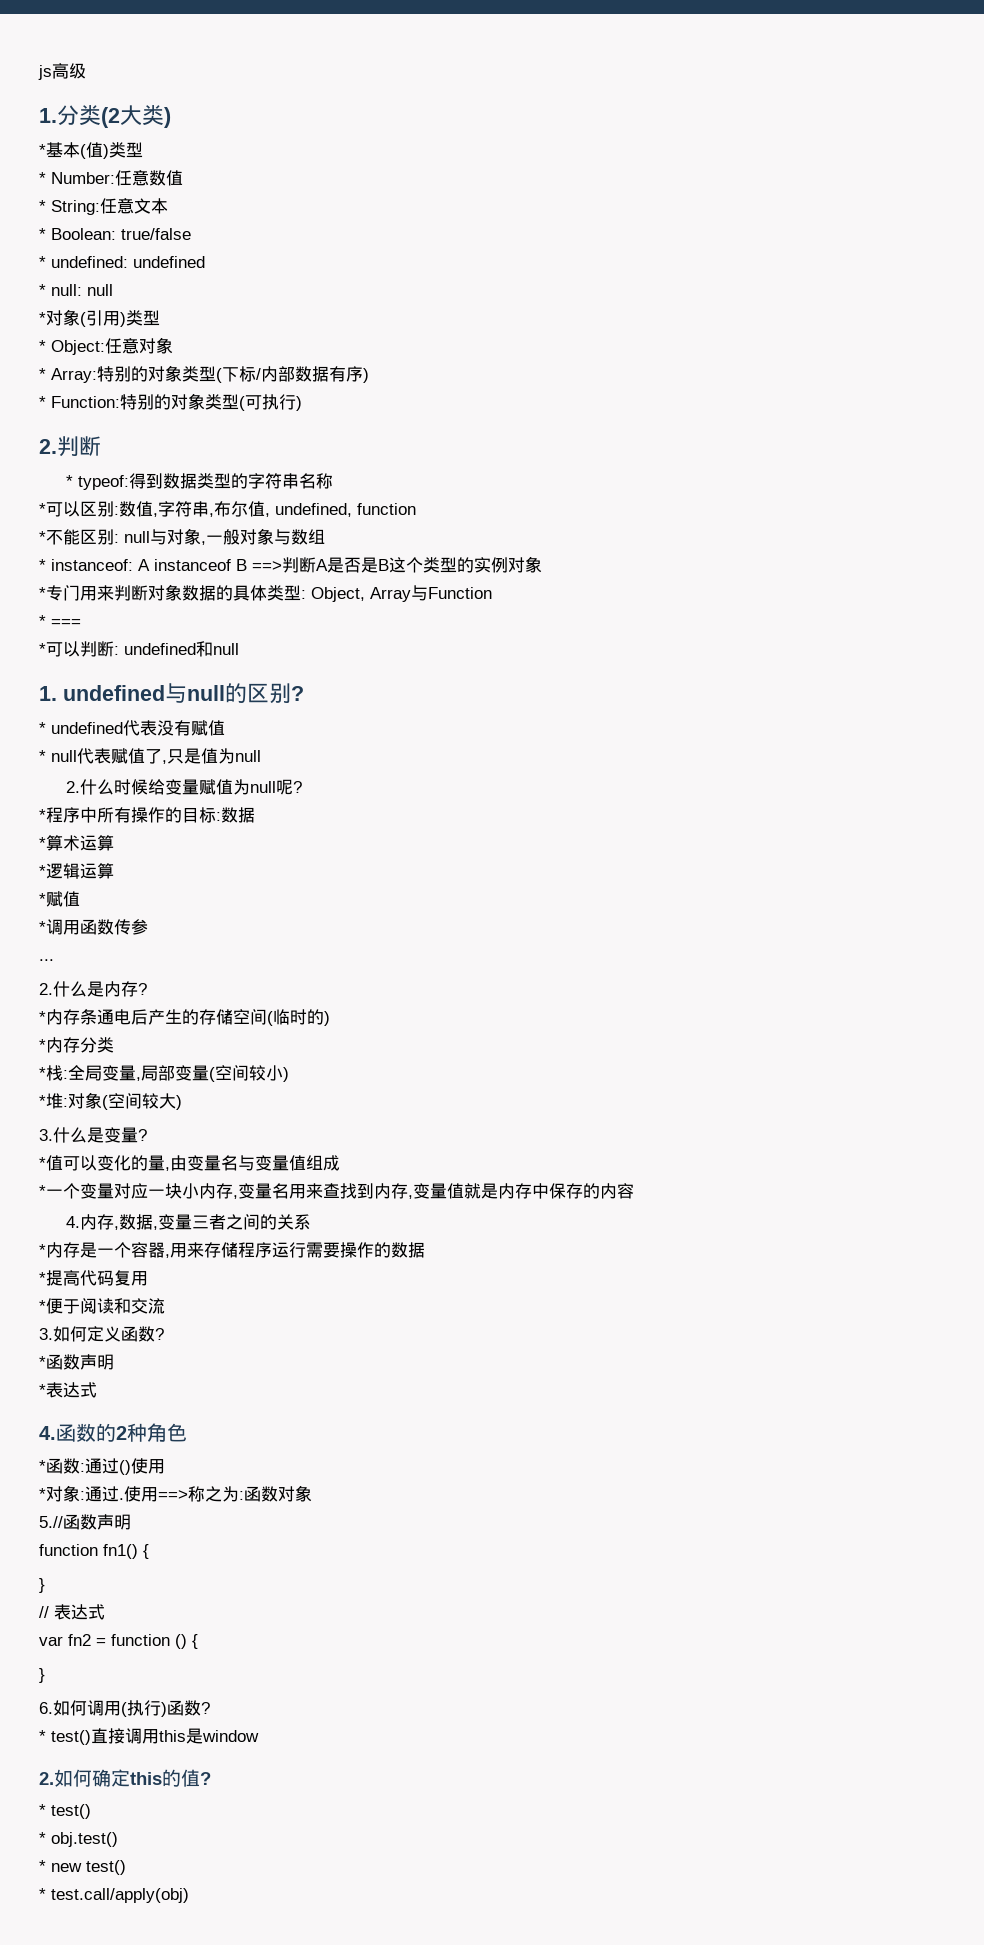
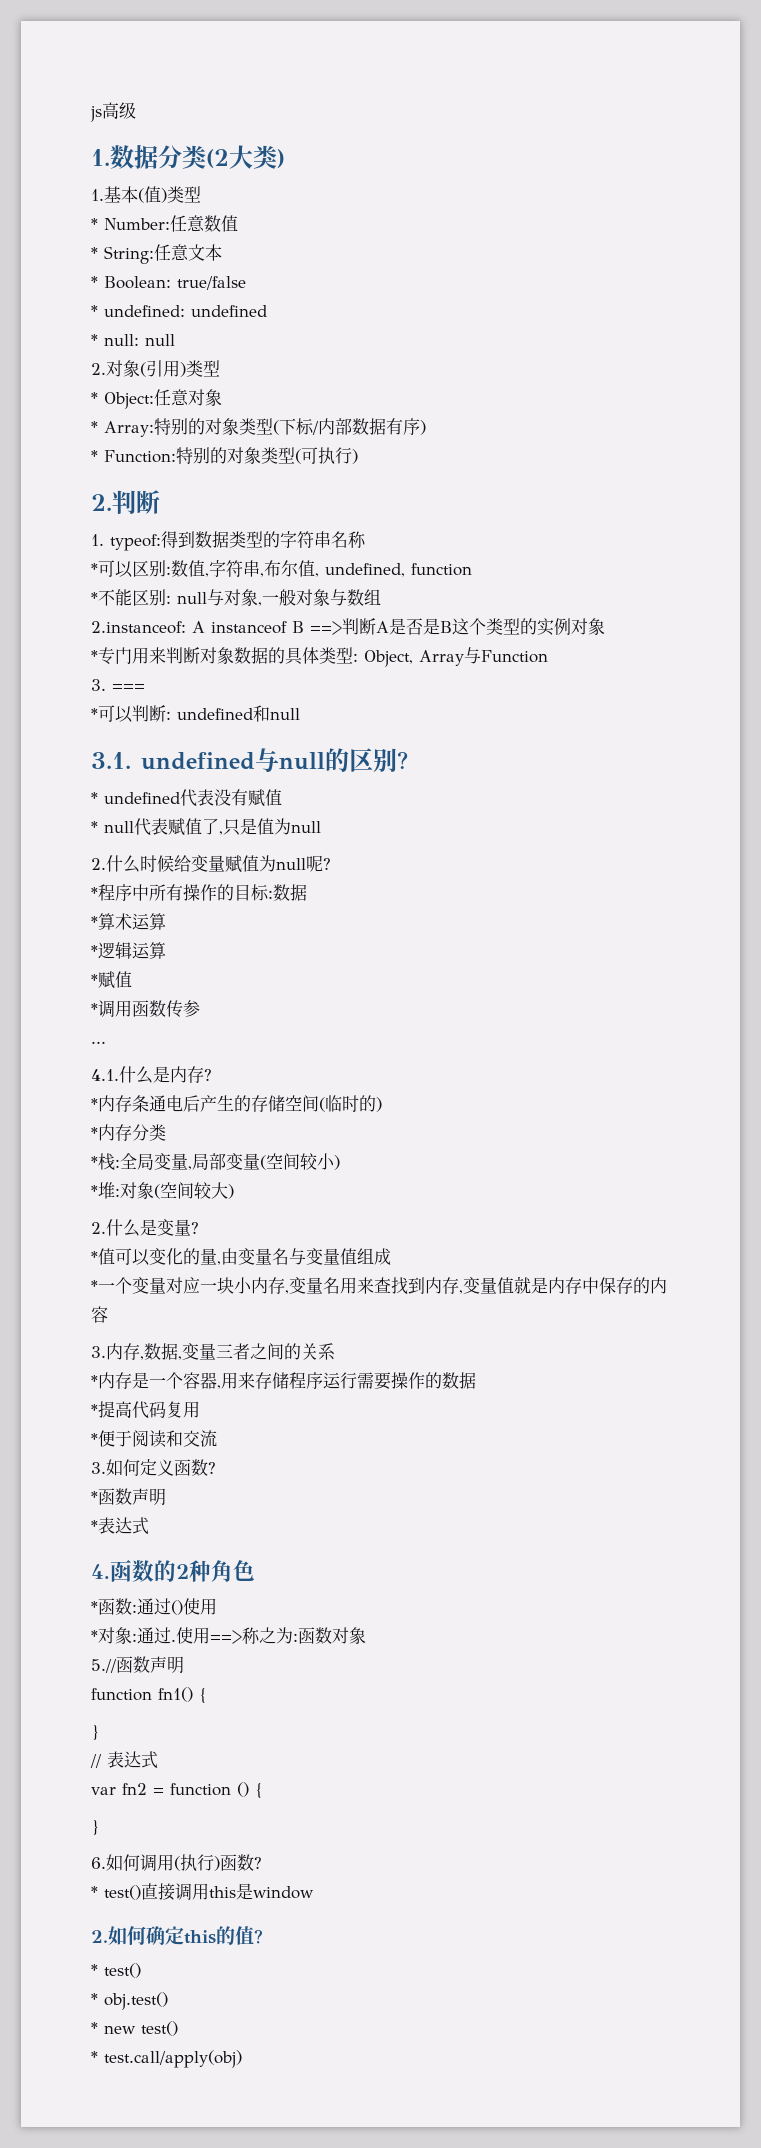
(57, 115) none -> [110,145,158,169] 数据
[39,144,46,156] * -> [91,189,104,201] 1.
[39,312,46,324] * -> [91,363,106,375] 2.
[65,475,73,487] * -> [91,534,104,546] 1.
[39,559,133,571] * instanceof: -> [91,621,186,634] 2.instanceof:
[39,615,46,627] * -> [91,679,106,691] 3.
[39,686,57,701] 1. -> [91,752,131,769] 3.1.
[39,983,53,995] 2. -> [91,1069,119,1081] 4.1.
[39,1129,53,1141] 3. -> [91,1222,106,1234] 2.
[65,1216,80,1228] 4. -> [91,1346,106,1358] 3.

